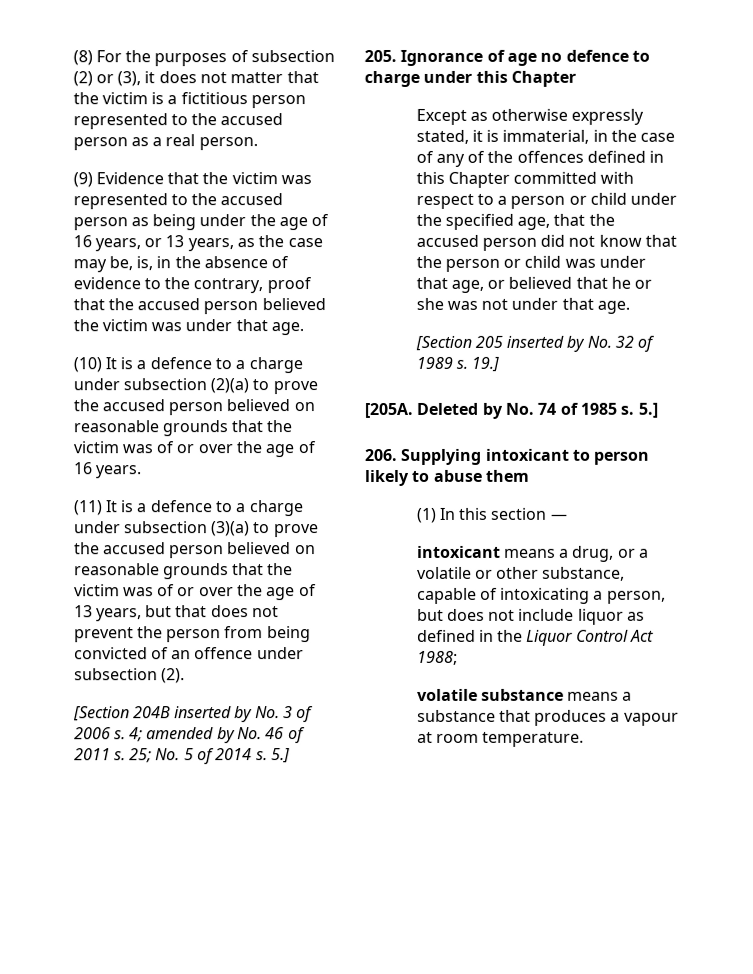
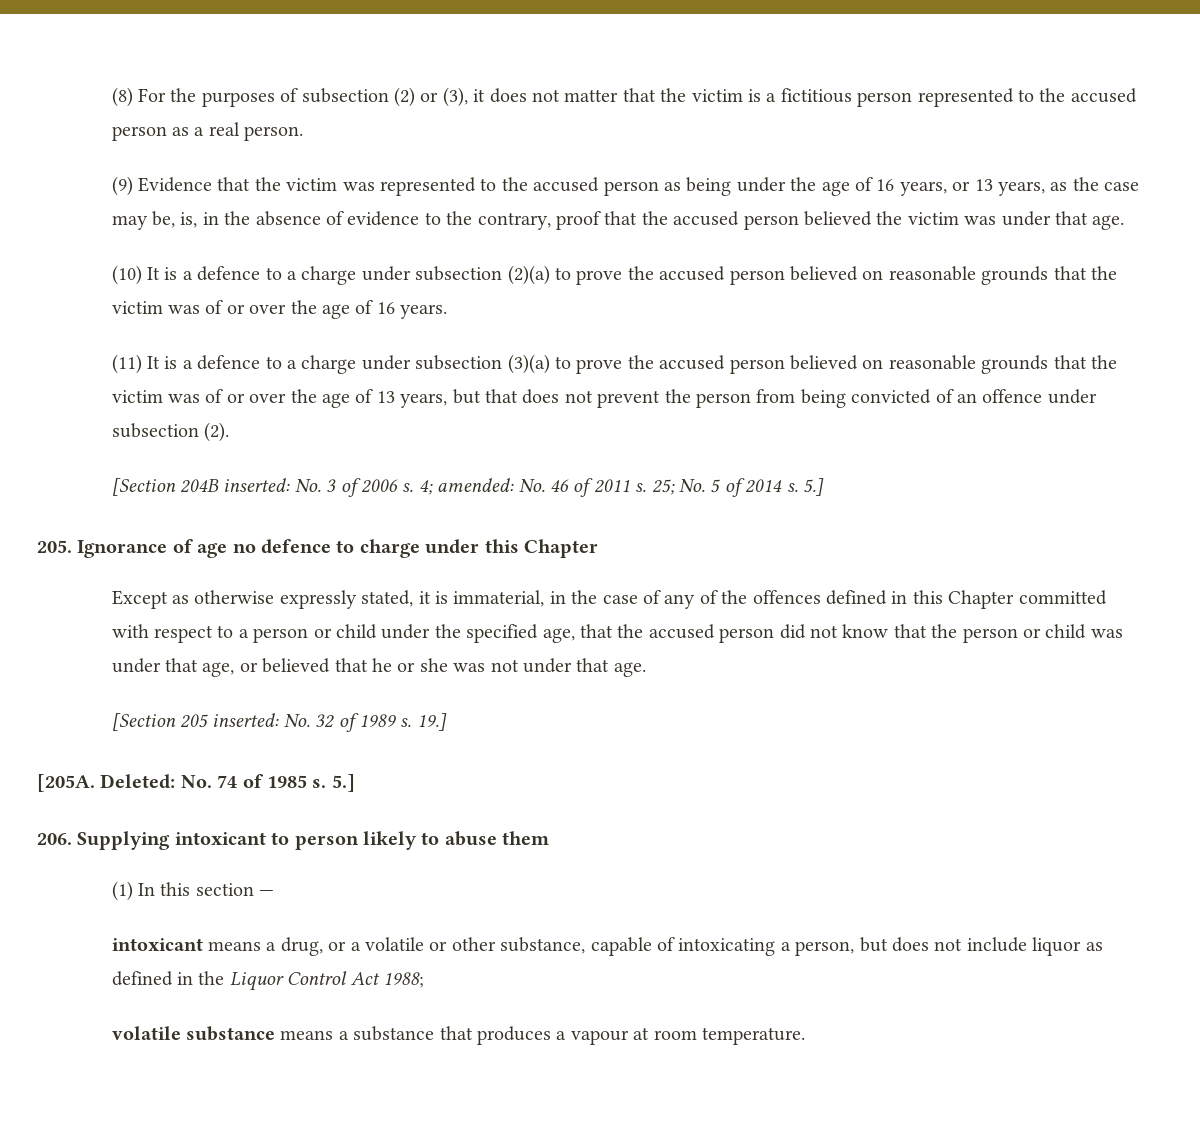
[174,706,254,723] inserted by -> [223,478,291,492] inserted:
[146,727,236,744] amended by -> [437,478,515,492] amended:
[506,335,586,352] inserted by -> [212,713,280,727] inserted:
[416,402,503,419] Deleted by -> [100,774,176,789] Deleted:

